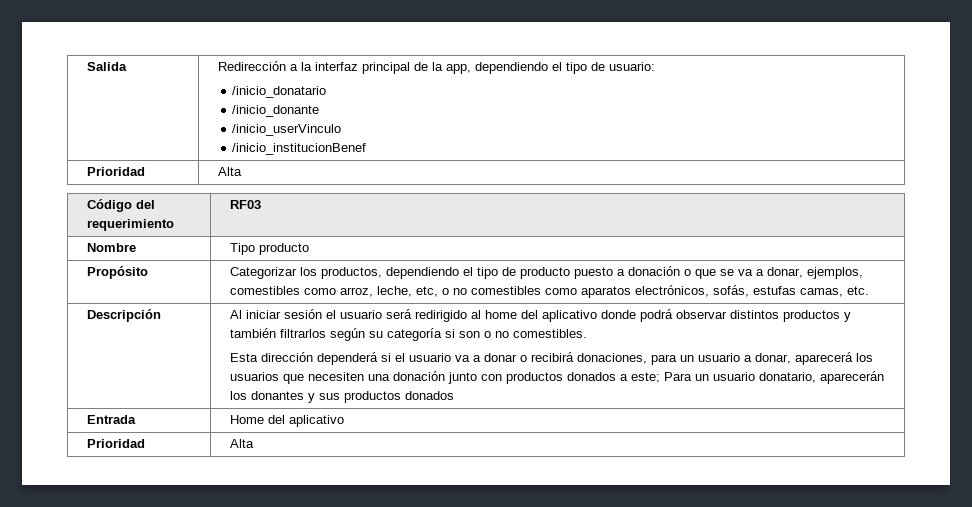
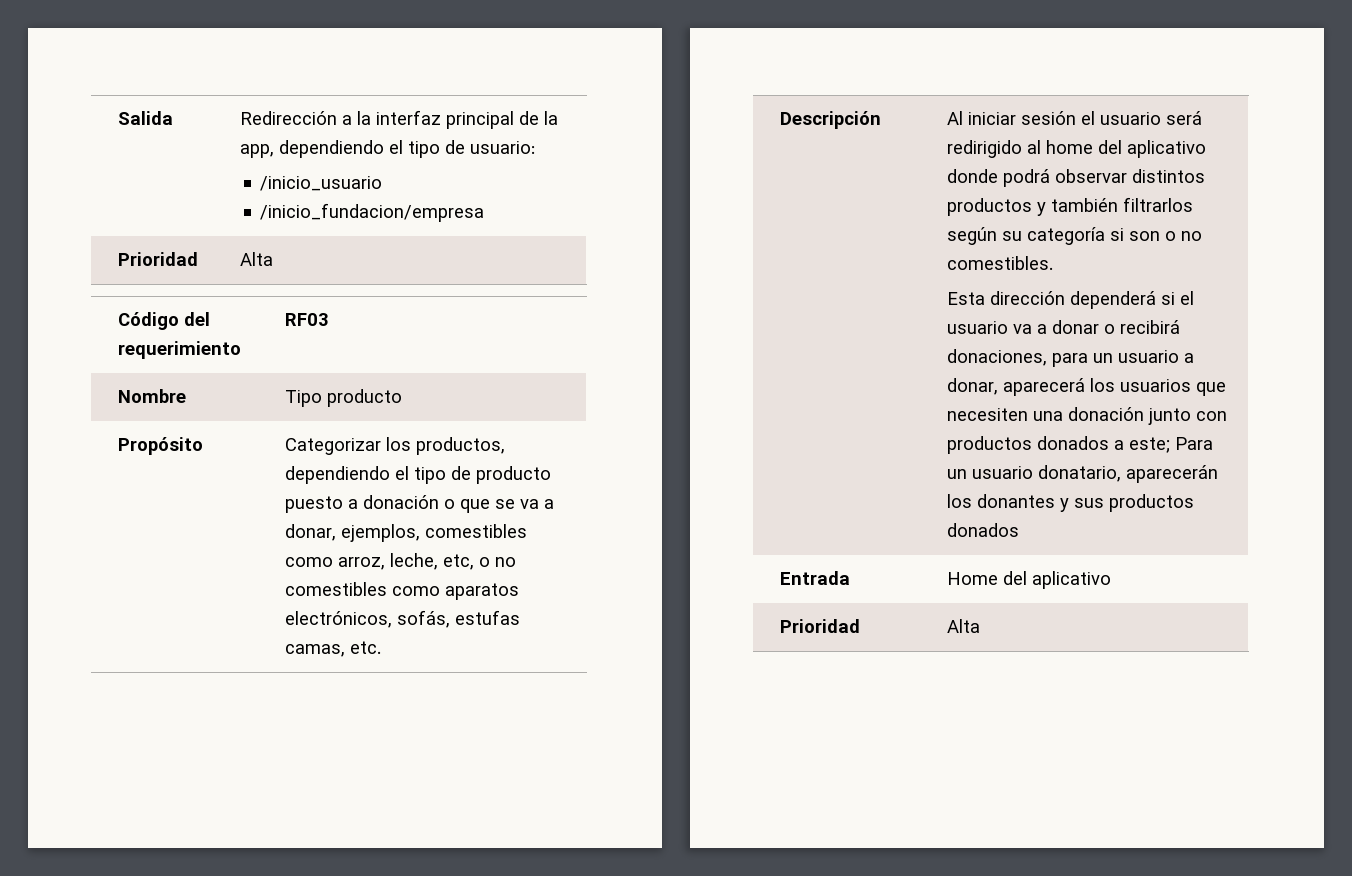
[232,86,327,98] [232,105,320,117] [232,124,342,136] [232,143,367,155] /inicio_donatario // /inicio_donante // /inicio_userVinculo // /inicio_institucionBenef -> [260,176,383,191] [260,203,485,222] /inicio_usuario // /inicio_fundacion/empresa

